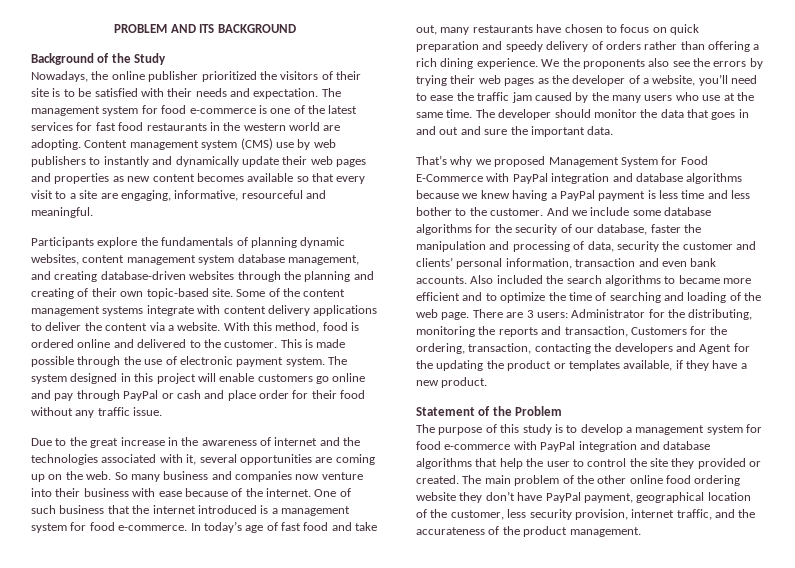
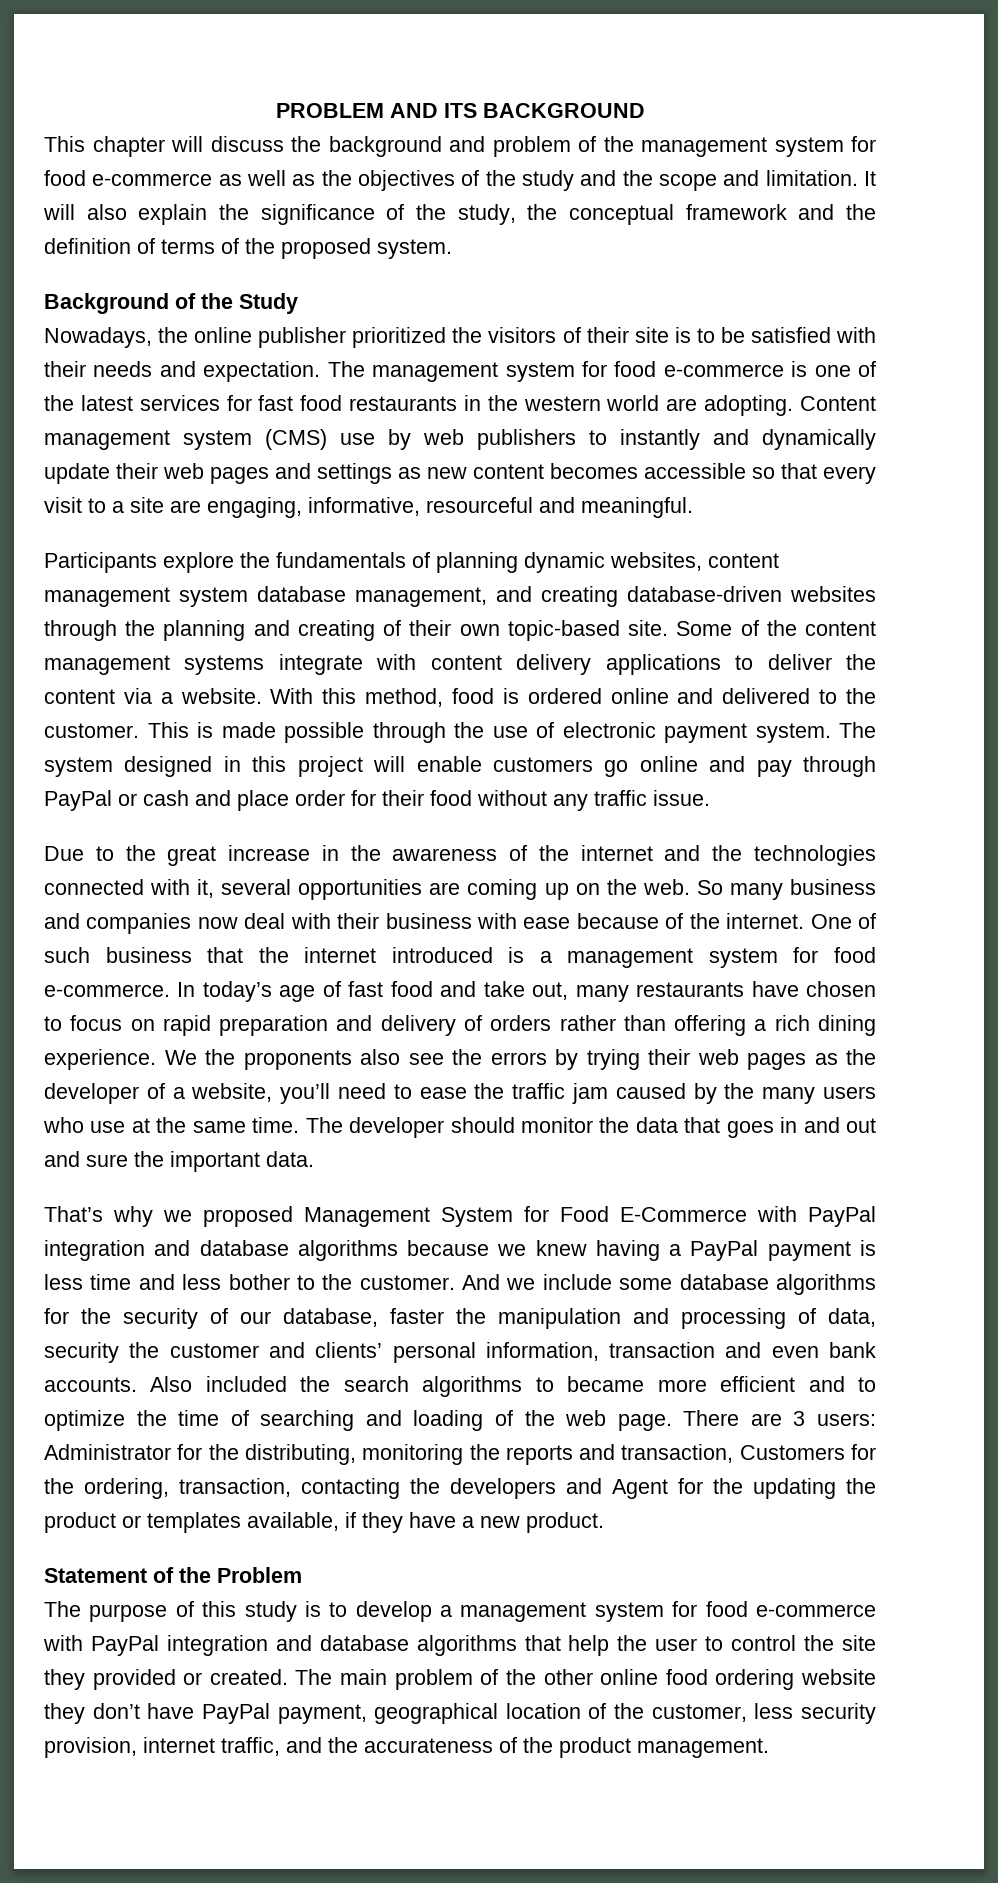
(296, 28) none -> [44,136,876,157] [44,170,877,191] [43,204,876,225] [44,238,452,259] // This chapter will discuss the background and problem of the management system for food e-commerce as well as the objectives of the study and the scope and limitation. It will also explain the significance of the study, the conceptual framework and the definition of terms of the proposed system.
[54,173,110,184] properties -> [317,463,392,484] settings
[247,173,294,182] available -> [644,463,746,479] accessible
(271, 441) none -> [538,845,569,861] the
[101,454,157,463] associated -> [44,879,144,895] connected
[321,472,363,480] [31,488,52,497] venture into -> [244,913,331,929] deal with
[670,24,699,35] quick -> [162,1015,211,1036] rapid
[505,41,543,52] speedy -> (373, 1023) none

